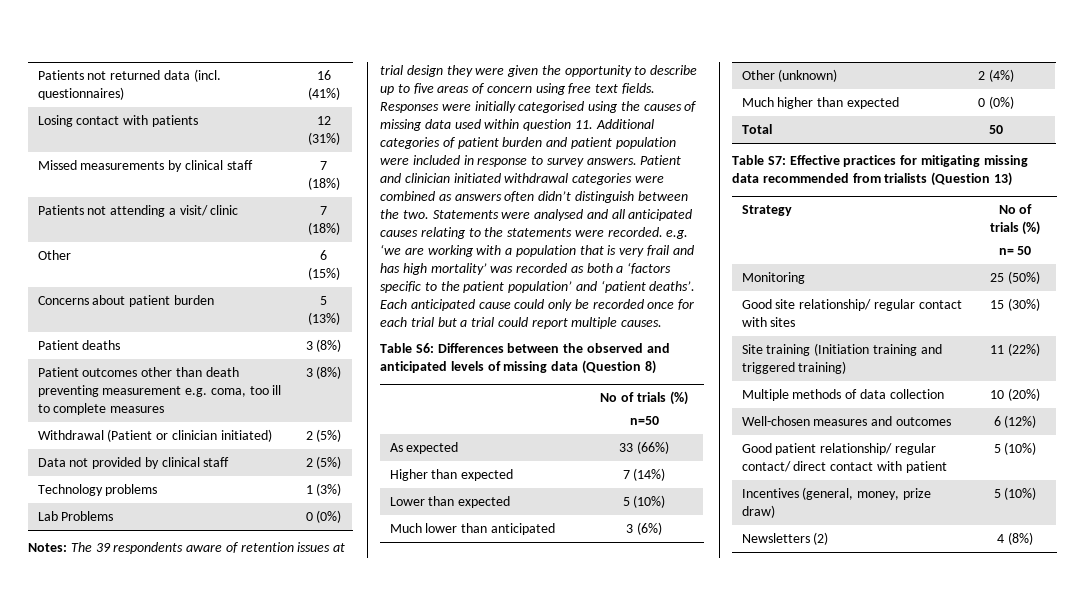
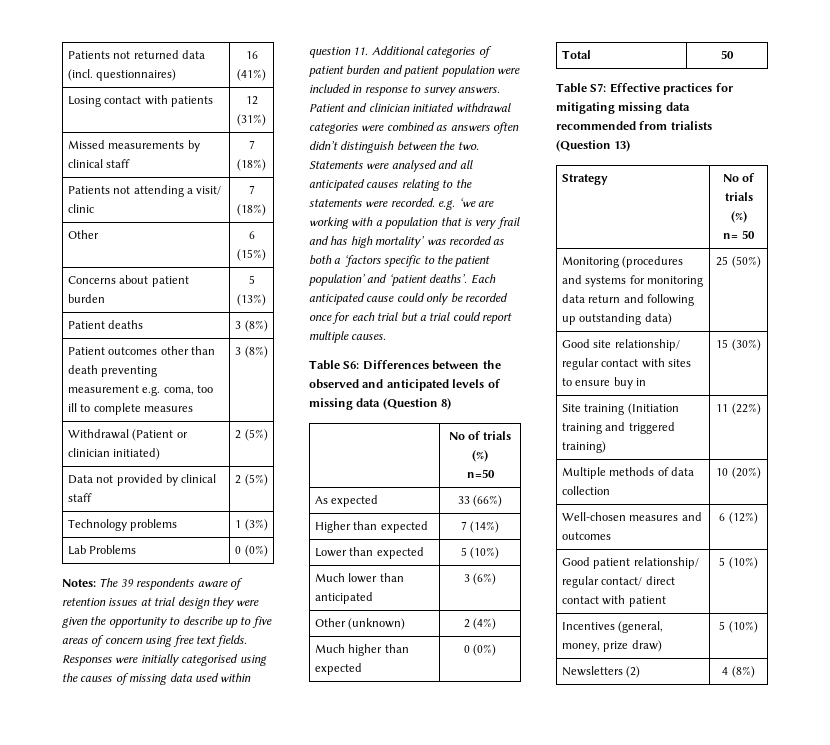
(805, 278) none -> [622,256,684,268] [561,275,703,287] [561,294,694,306] [561,313,672,325] (procedures and systems for monitoring data return and following up outstanding data)
(796, 322) none -> [561,377,646,389] to ensure buy in

